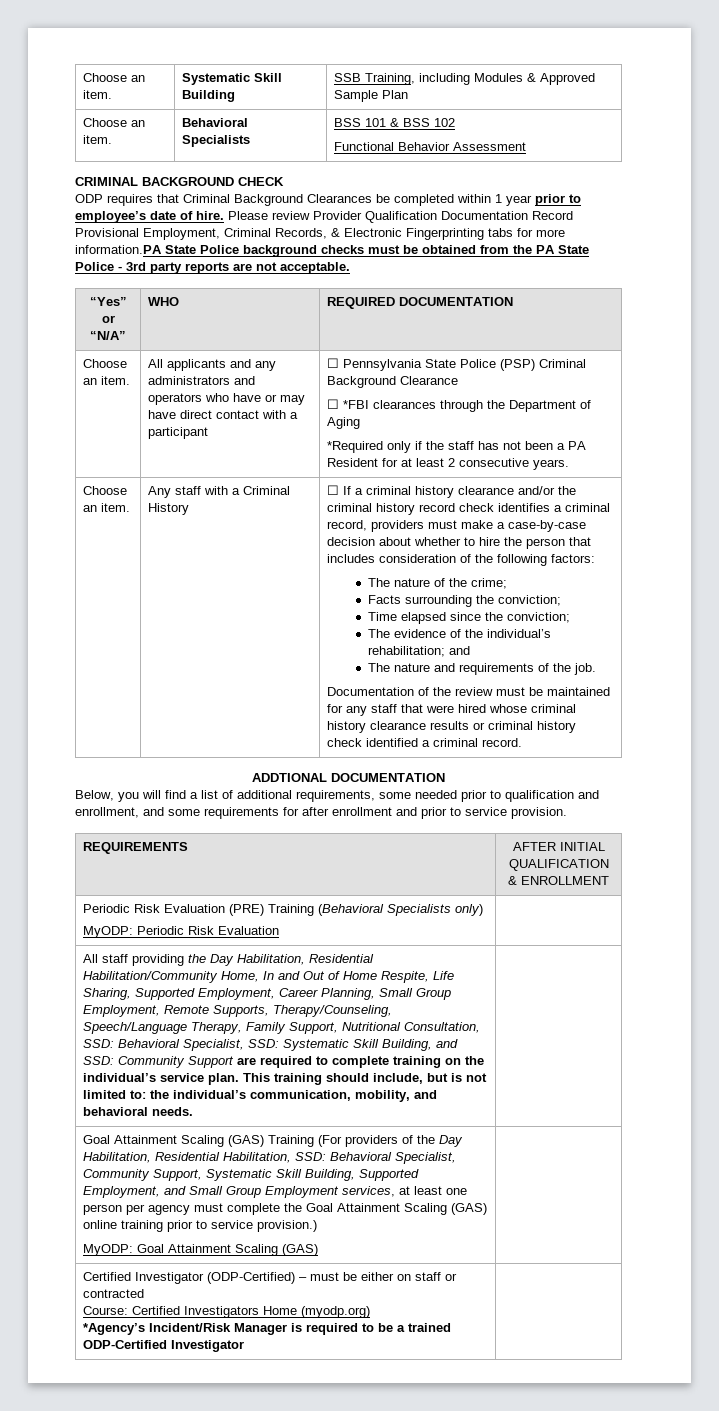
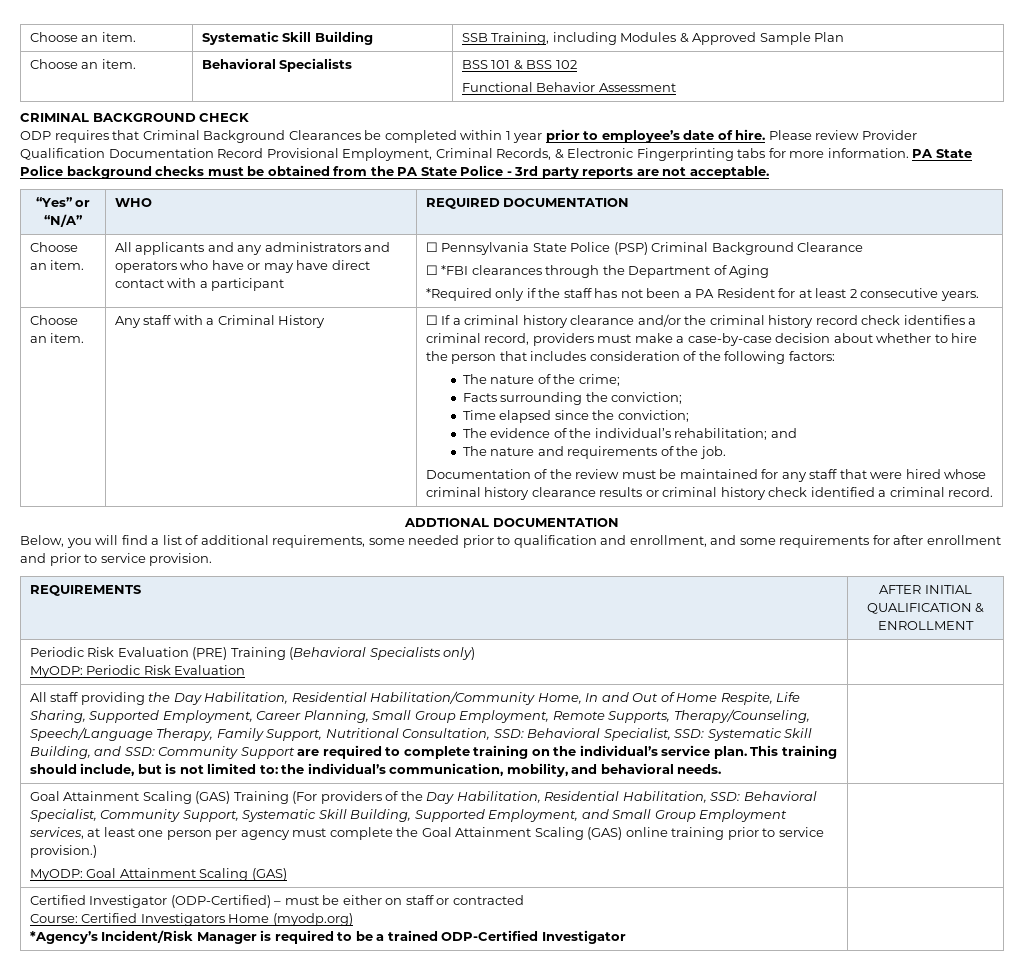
[75,245,162,254] information.PA -> [827,148,934,158] information. PA

